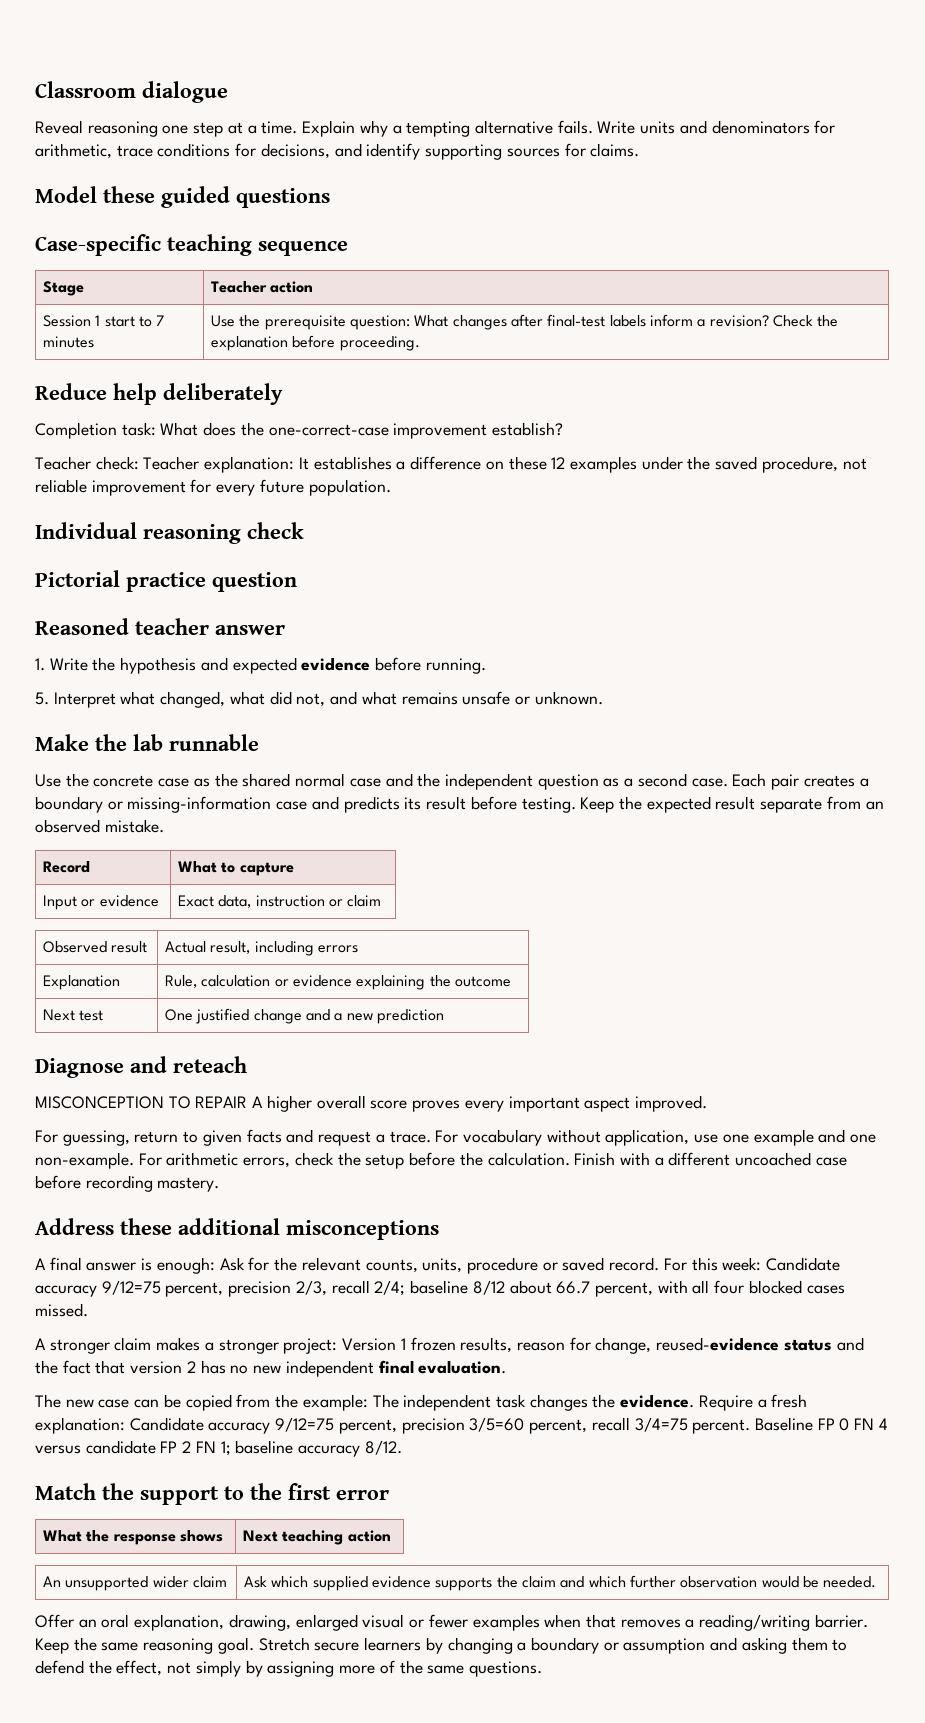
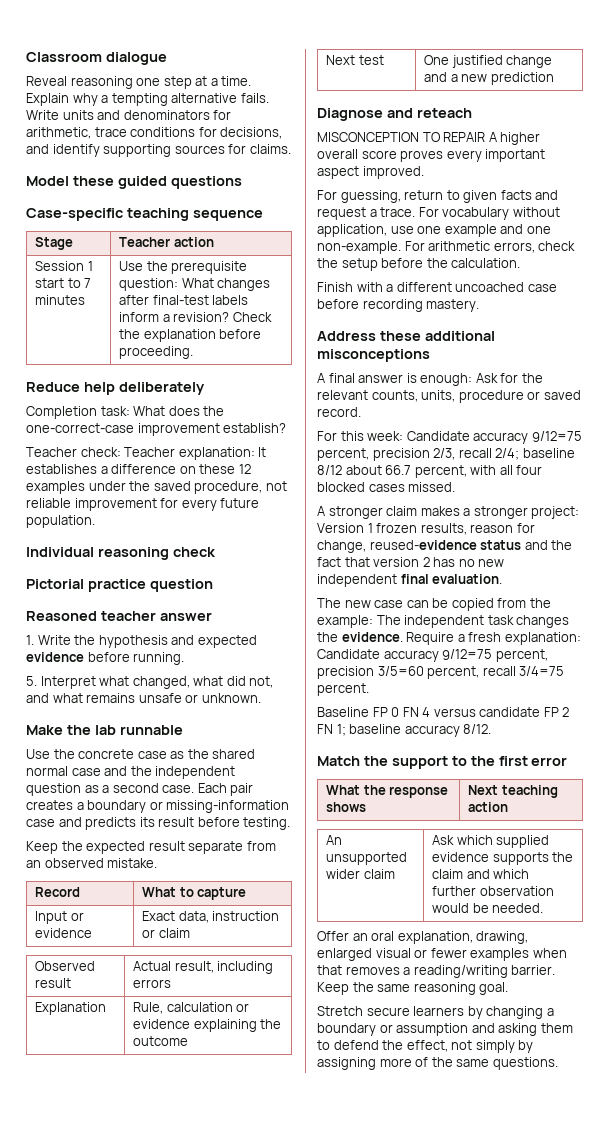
(576, 805) none -> (291, 823) //
(570, 1159) none -> (521, 263) //
(660, 1264) none -> (361, 412) //
(751, 1426) none -> (369, 689) //
(254, 1645) none -> (509, 988) //

